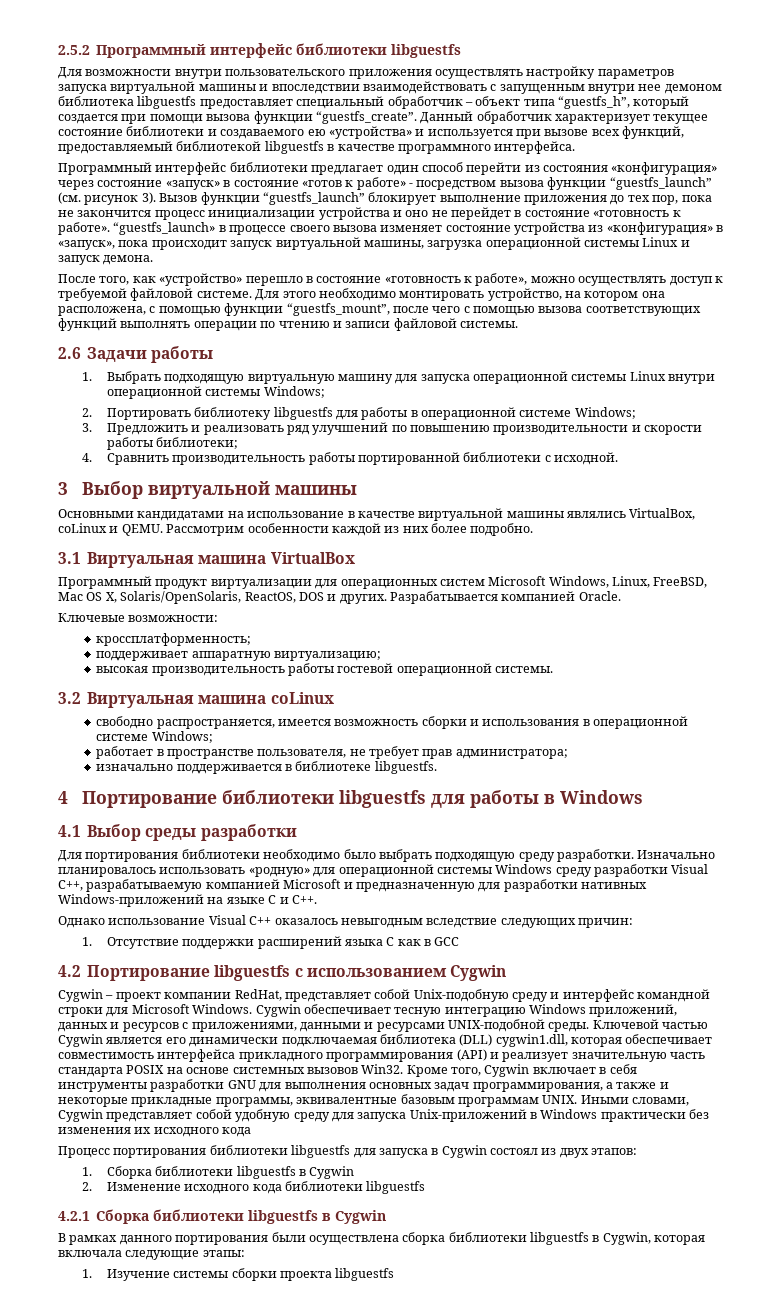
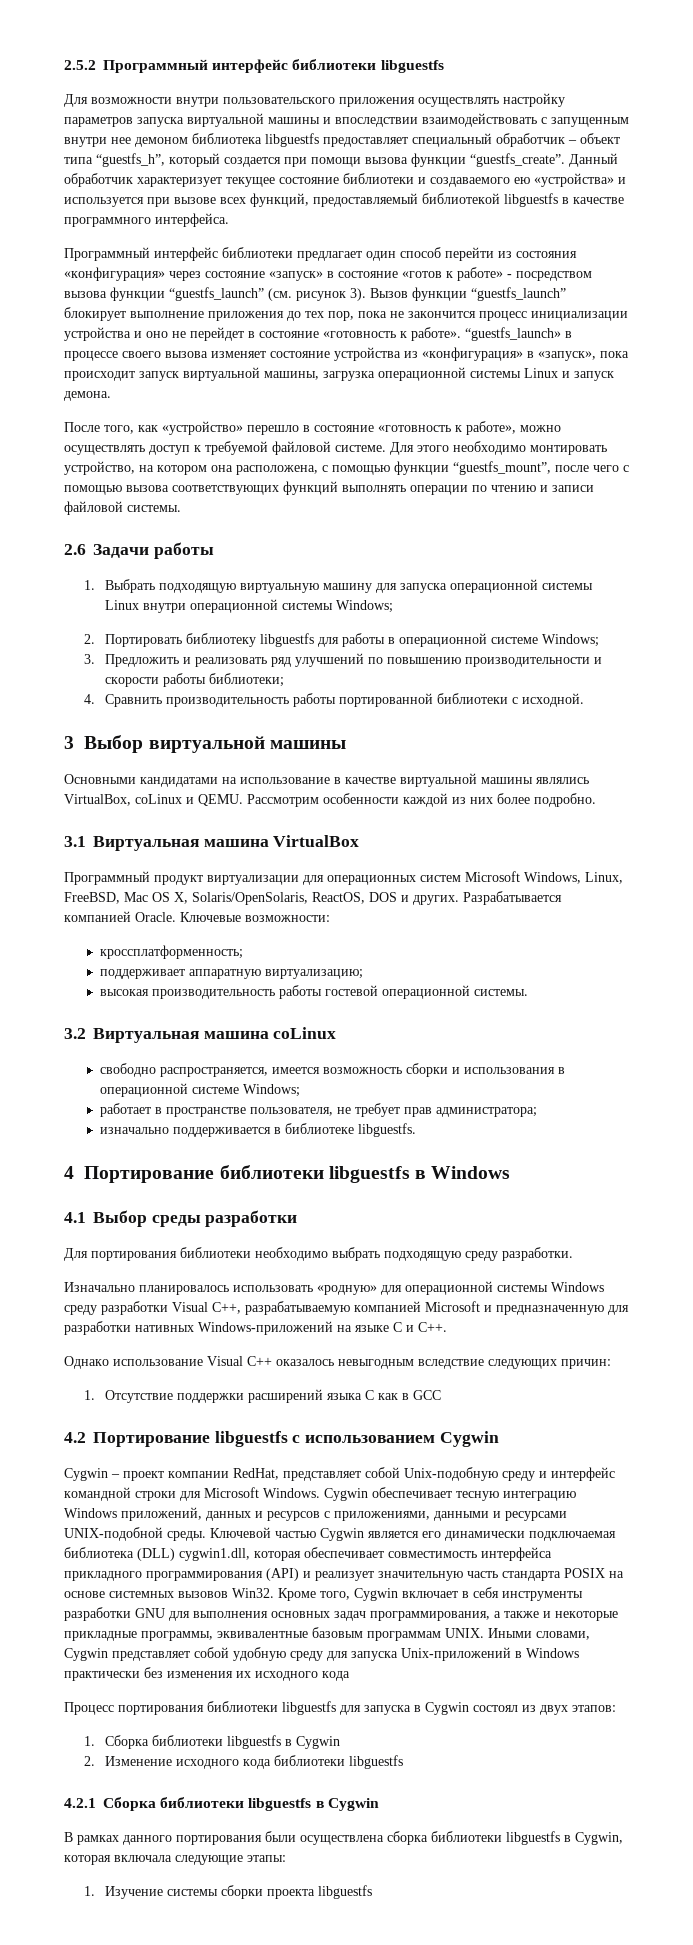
(621, 596) // -> (176, 917) none
[431,790,540,808] для работы -> (410, 1174) none
[343,849,376,859] было -> (328, 1254) none
(634, 855) none -> (573, 1254) //

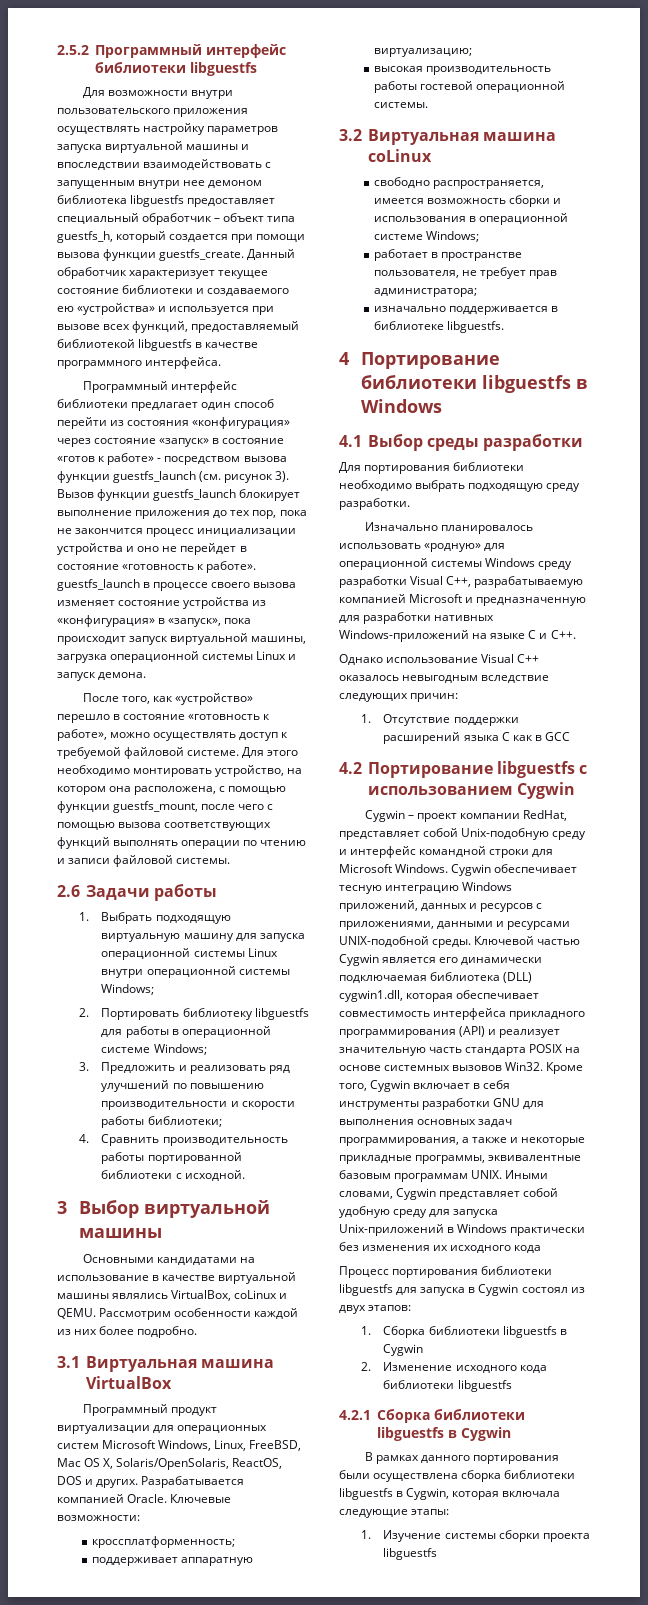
[96,153,165,167] “guestfs_h”, -> [57,231,113,243] guestfs_h,
[470,153,565,167] “guestfs_create”. -> [159,249,245,261] guestfs_create.
[169,287,264,301] “guestfs_launch” -> [113,471,197,483] guestfs_launch
[471,287,566,301] “guestfs_launch” -> [153,489,237,501] guestfs_launch
[465,327,561,341] “guestfs_launch» -> [57,579,140,591] guestfs_launch
[453,461,551,475] “guestfs_mount”, -> [113,801,199,813] guestfs_mount,

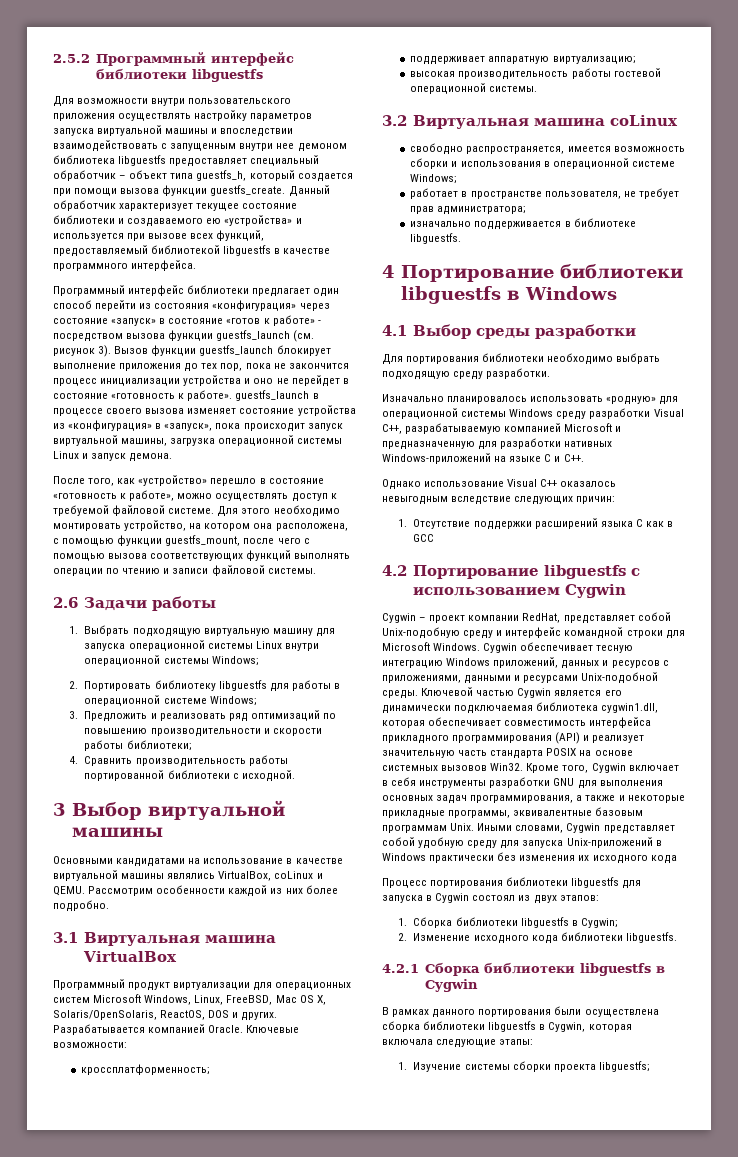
[101,1080,170,1092] улучшений -> [250,710,320,721] оптимизаций
[339,936,429,947] UNIX-подобной -> [581,672,659,684] Unix-подобной
[503,972,533,983] (DLL) -> (599, 706) none
[471,1170,503,1179] UNIX. -> [450,823,475,831] Unix.
[383,1344,424,1356] Cygwin -> [580,918,618,928] Cygwin;
[457,1380,512,1392] libguestfs -> [625,932,677,943] libguestfs.
[383,1548,438,1560] libguestfs -> [598,1061,650,1072] libguestfs;

